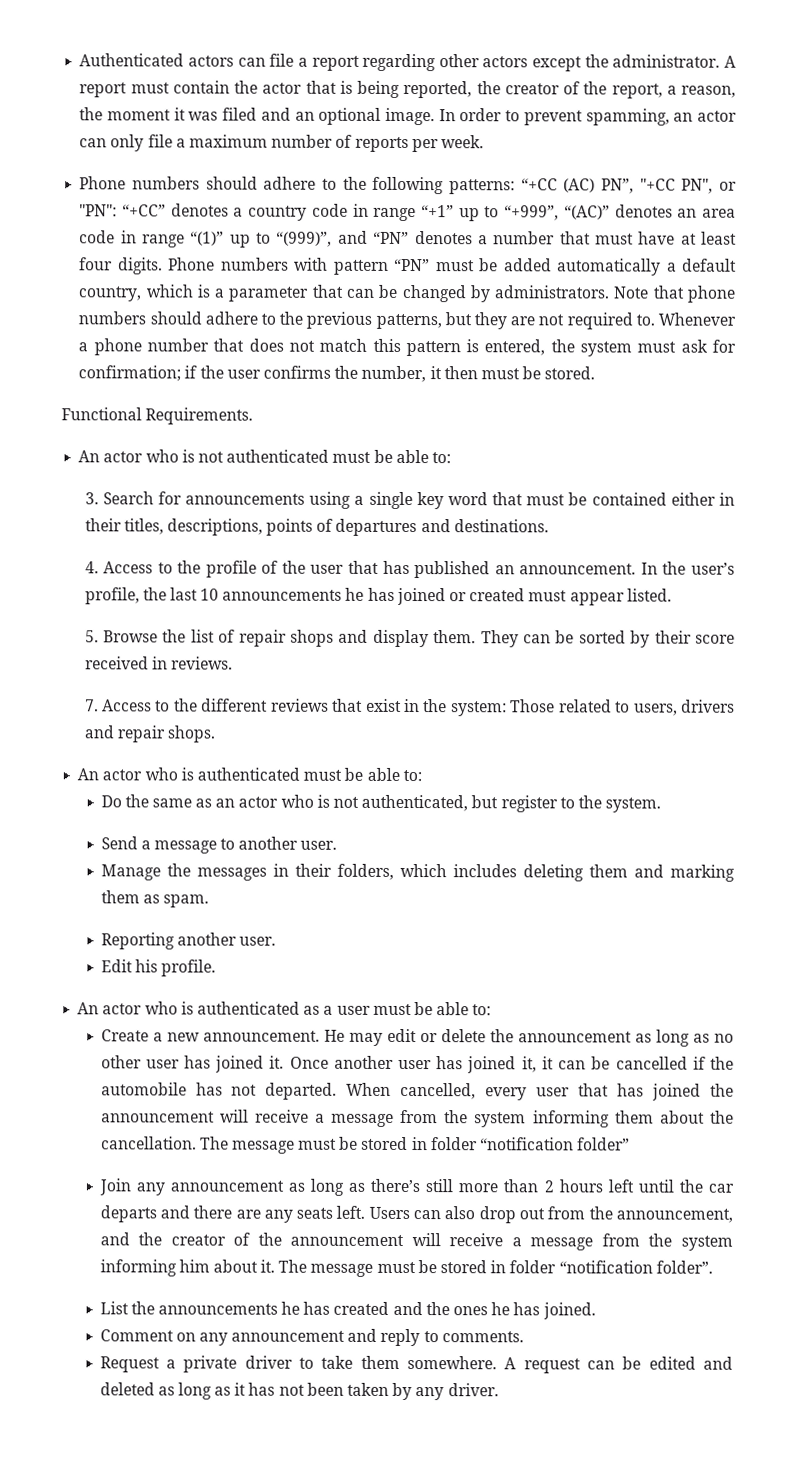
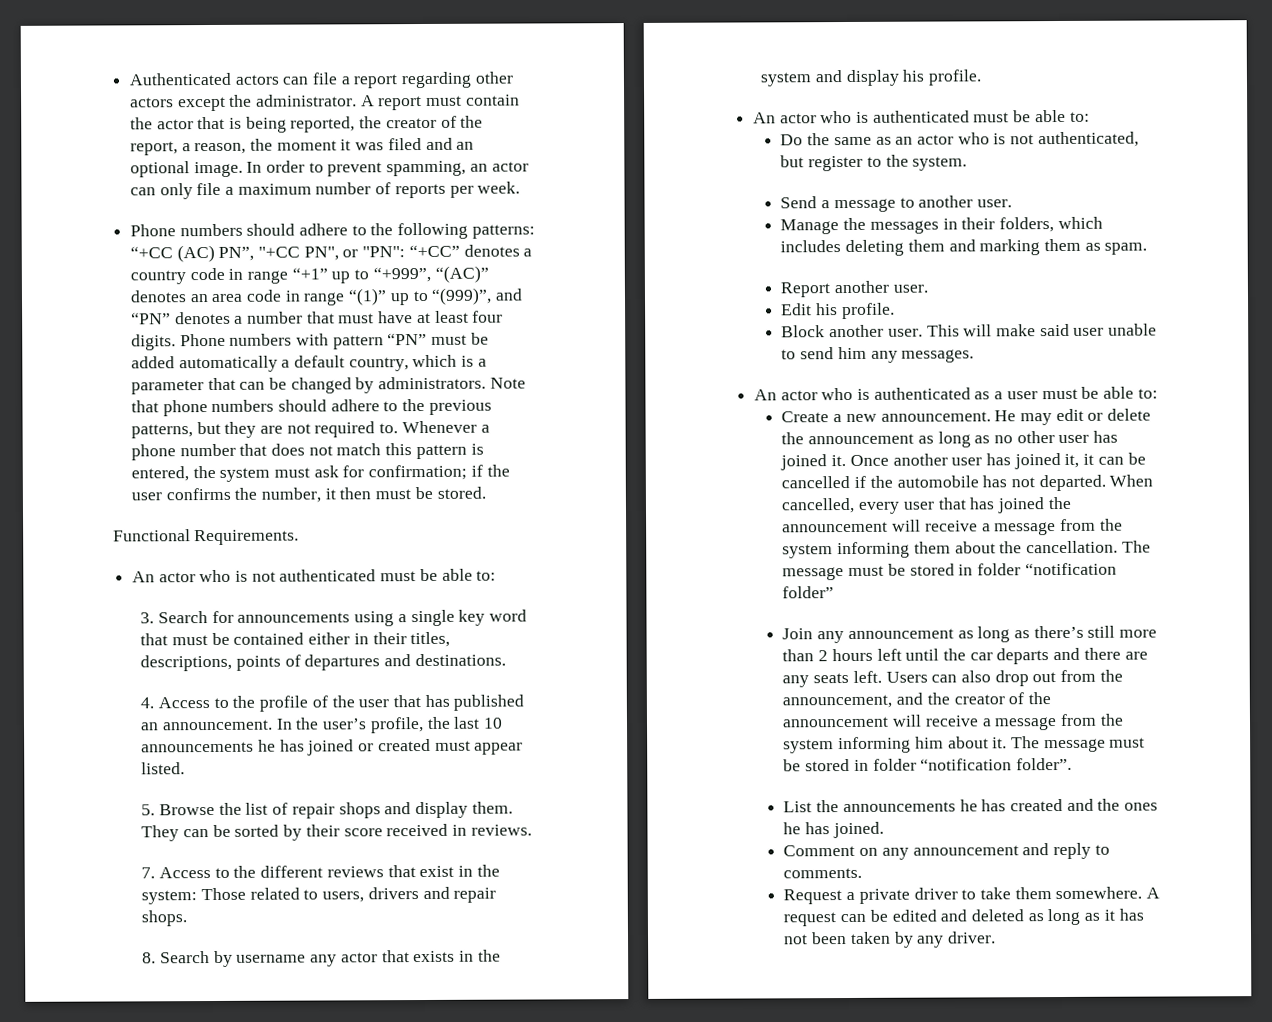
(216, 734) none -> [142,949,501,967] [760,69,982,87] // 8. Search by username any actor that exists in the system and display his profile.
[100,932,175,950] Reporting -> [780,282,831,298] Report
(216, 968) none -> [781,323,1158,338] [781,346,975,363] // Block another user. This will make said user unable to send him any messages.

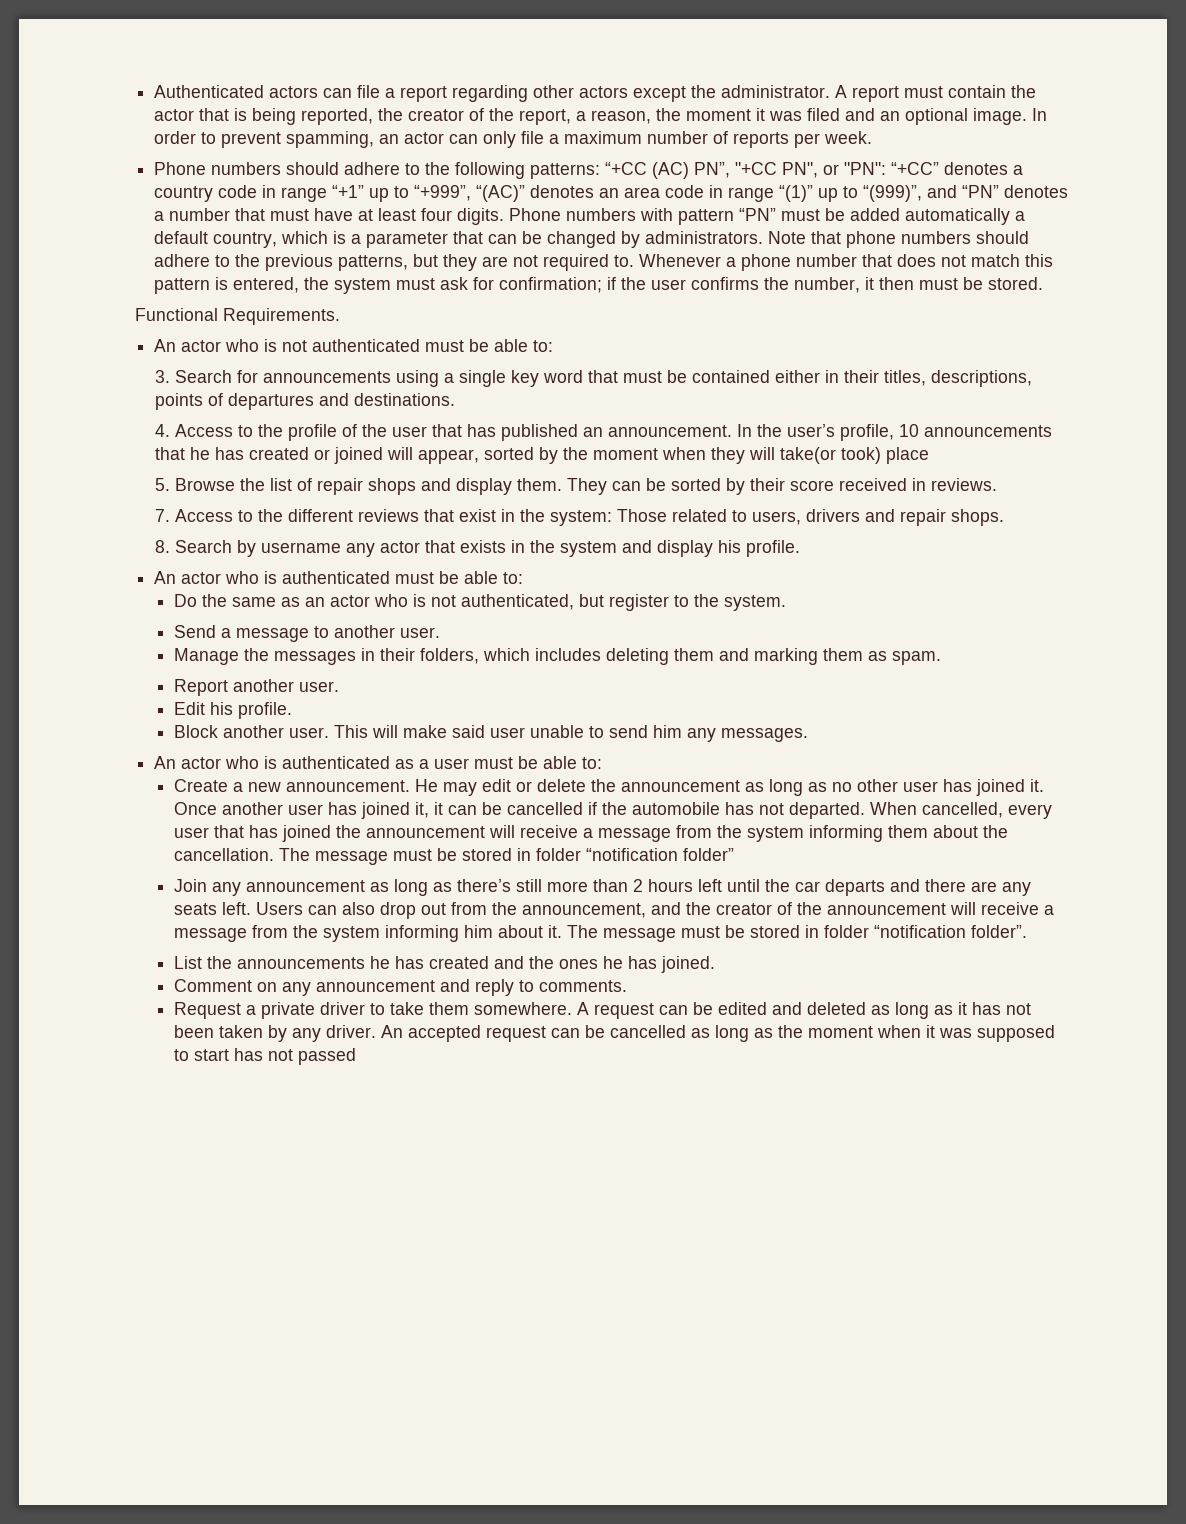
[426,716,481,729] the last -> (894, 432) none
[257,738,524,756] [141,762,186,775] he has joined or created must appear listed. -> [154,447,929,464] that he has created or joined will appear, sorted by the moment when they will take(or took) place
(997, 937) none -> [381,1025,1056,1042] [174,1048,357,1065] An accepted request can be cancelled as long as the moment when it was supposed to start has not passed

